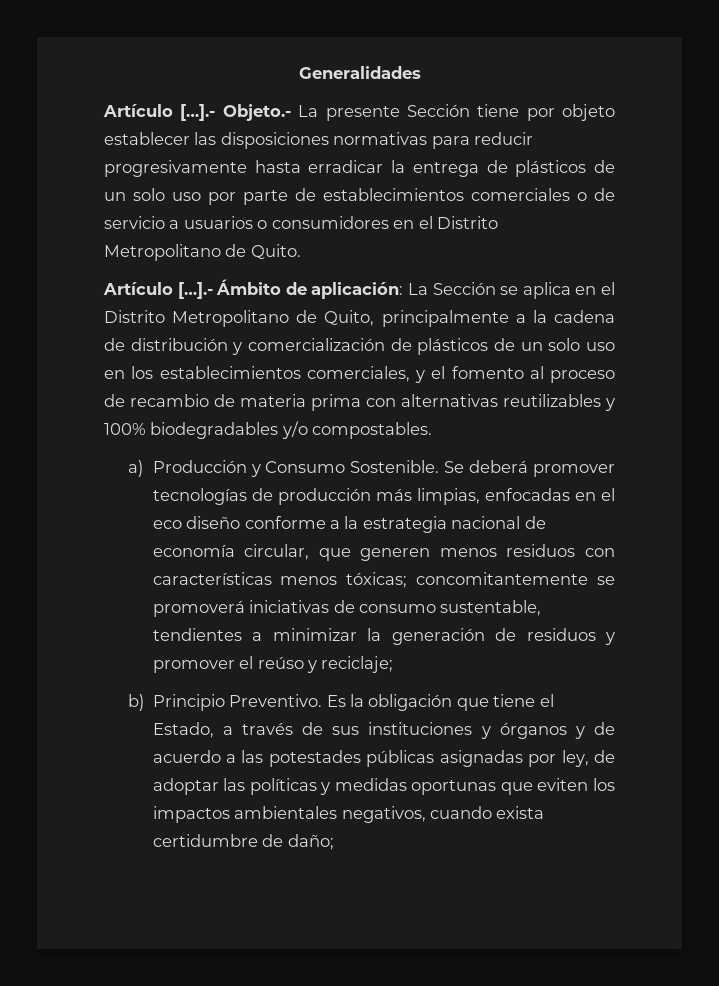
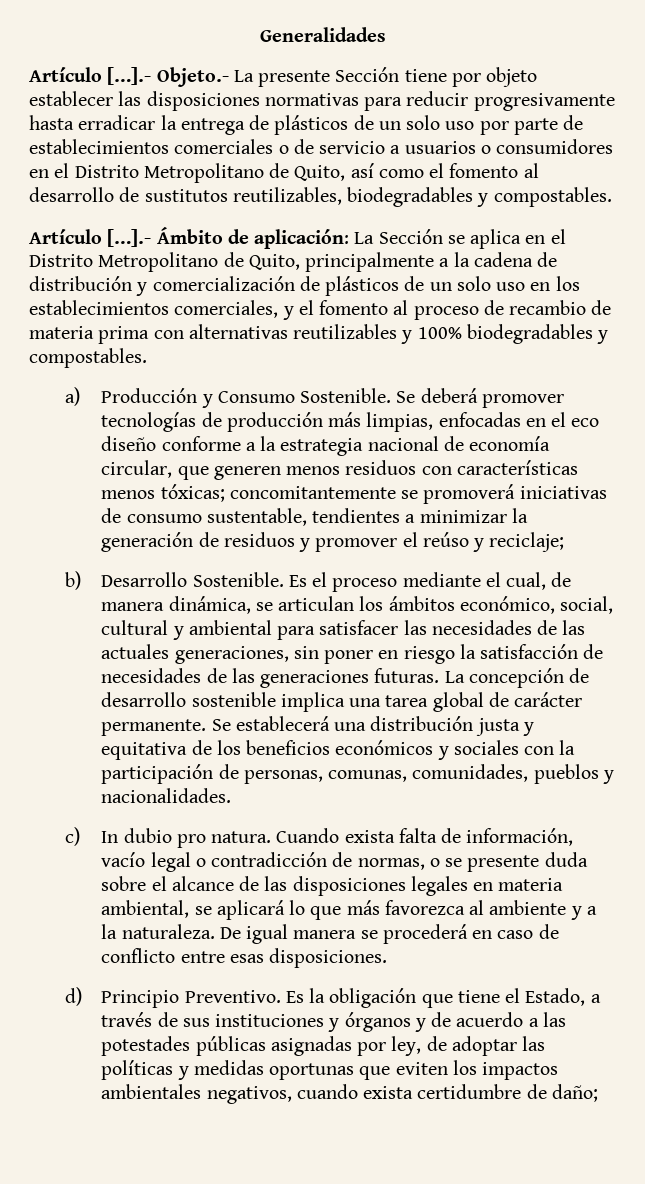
[250,244,301,259] Quito. -> [294,163,539,181] [29,187,612,207] Quito, así como el fomento al desarrollo de sustitutos reutilizables, biodegradables y compostables.
[281,421,308,439] y/o -> [597,330,609,344] y
(145, 702) none -> [101,572,572,592] [101,596,614,614] [101,620,586,640] [101,644,604,664] [101,668,590,688] [101,692,583,712] [101,716,534,736] [101,740,576,760] [101,764,614,784] [101,788,232,803] [65,827,574,848] [101,852,588,872] [101,876,564,896] [101,900,597,920] [101,924,559,944] [101,948,388,968] [65,987,83,1006] Desarrollo Sostenible. Es el proceso mediante el cual, de manera dinámica, se articulan los ámbitos económico, social, cultural y ambiental para satisfacer las necesidades de las actuales generaciones, sin poner en riesgo la satisfacción de necesidades de las generaciones futuras. La concepción de desarrollo sostenible implica una tarea global de carácter permanente. Se establecerá una distribución justa y equitativa de los beneficios económicos y sociales con la participación de personas, comunas, comunidades, pueblos y nacionalidades. // c) In dubio pro natura. Cuando exista falta de información, vacío legal o contradicción de normas, o se presente duda sobre el alcance de las disposiciones legales en materia ambiental, se aplicará lo que más favorezca al ambiente y a la naturaleza. De igual manera se procederá en caso de conflicto entre esas disposiciones. // d)

